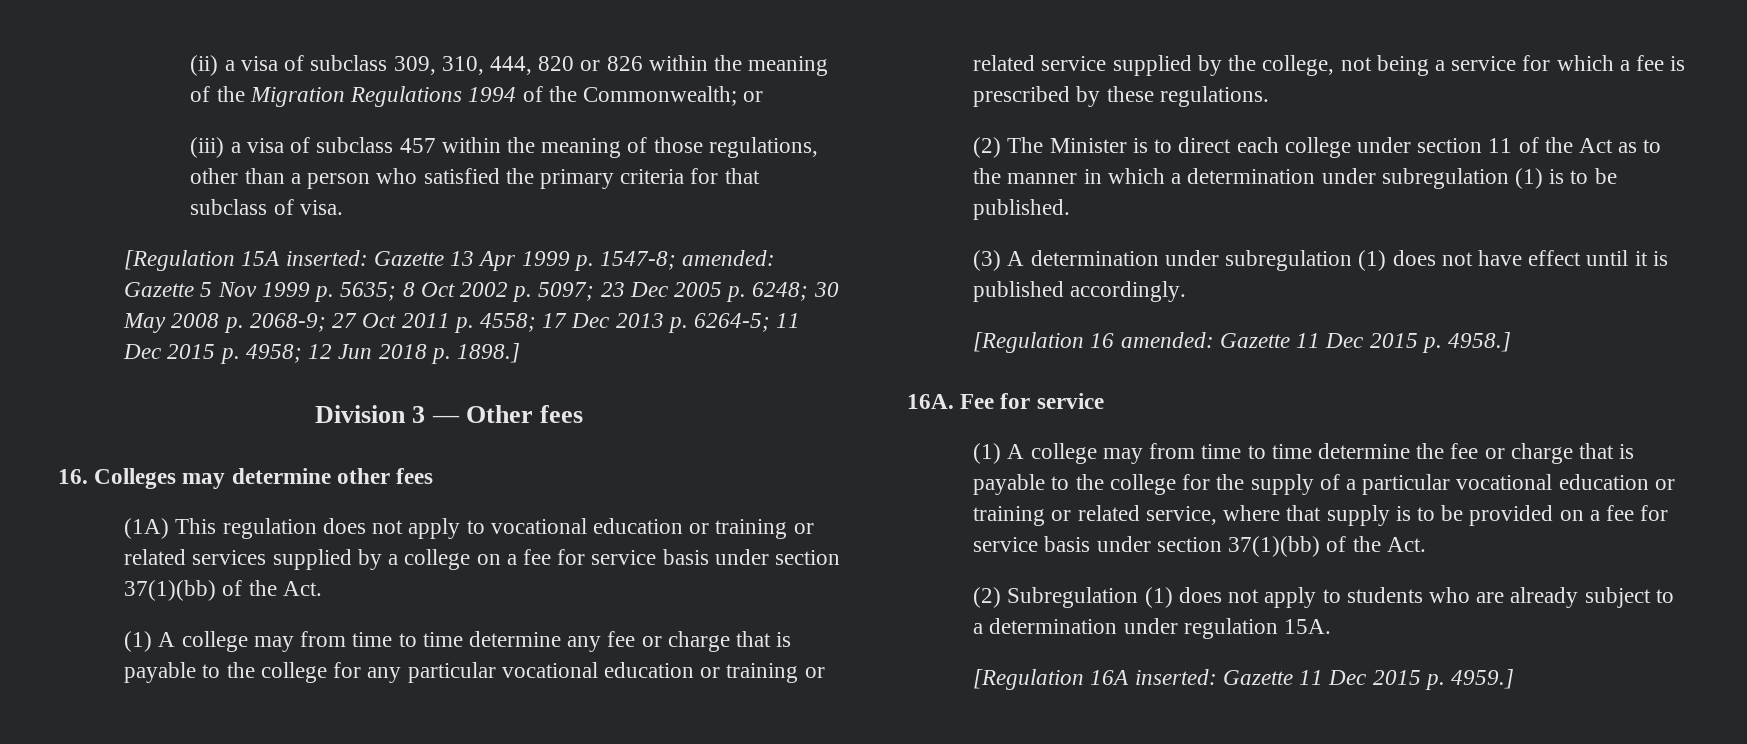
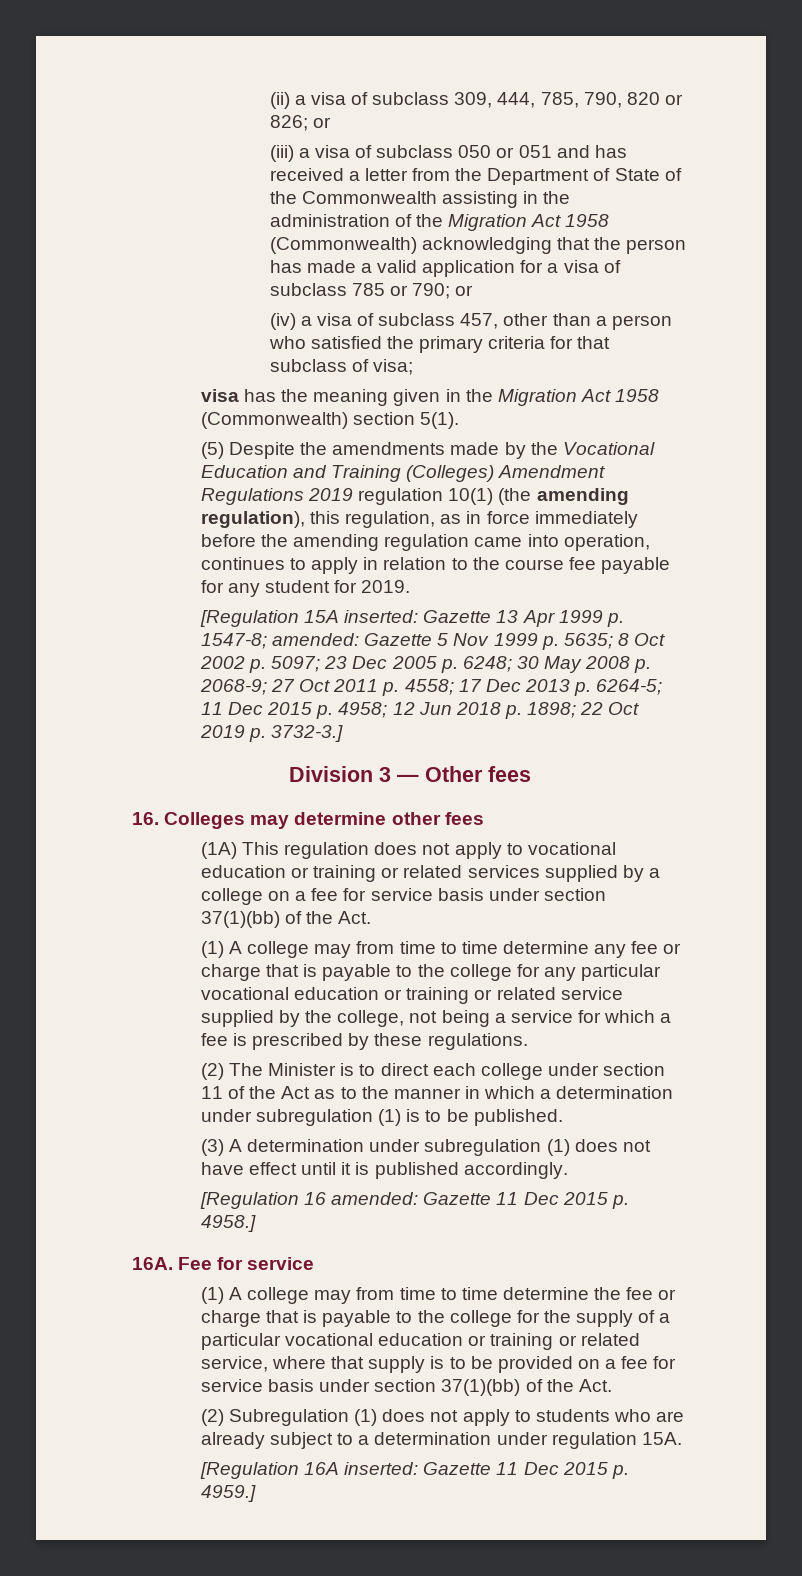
[441,55,829,76] [190,86,737,107] 310, 444, 820 or 826 within the meaning of the Migration Regulations 1994 of the Commonwealth; -> [497,92,684,108] [269,115,308,131] 444, 785, 790, 820 or 826;
[399,137,818,158] 457 within the meaning of those regulations, -> [458,145,627,158] [269,168,682,185] [269,191,571,208] [269,214,610,231] [269,237,687,254] [269,260,621,277] [269,283,474,299] [269,313,499,330] 050 or 051 and has received a letter from the Department of State of the Commonwealth assisting in the administration of the Migration Act 1958 (Commonwealth) acknowledging that the person has made a valid application for a visa of subclass 785 or 790; or // (iv) a visa of subclass 457,
[299,200,343,215] visa. -> [372,359,413,375] [200,389,660,406] [200,412,460,429] [200,442,655,459] [200,465,606,482] [200,488,629,505] [200,511,638,528] [200,534,650,551] [200,557,671,574] [200,580,411,597] visa; // visa has the meaning given in the Migration Act 1958 (Commonwealth) section 5(1). // (5) Despite the amendments made by the Vocational Education and Training (Colleges) Amendment Regulations 2019 regulation 10(1) (the amending regulation), this regulation, as in force immediately before the amending regulation came into operation, continues to apply in relation to the course fee payable for any student for 2019.
[456,343,520,363] 1898.] -> [527,702,640,718] [199,725,344,742] 1898; 22 Oct 2019 p. 3732-3.]

